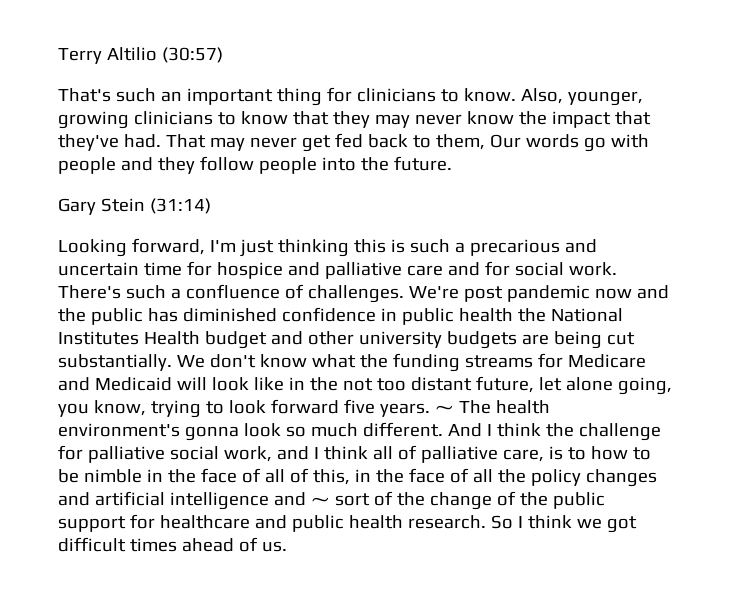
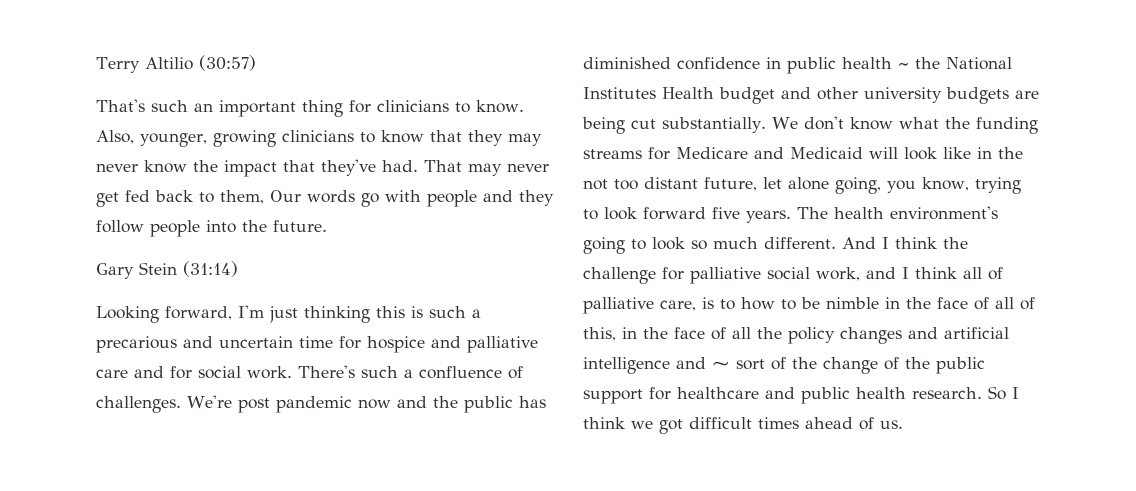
(513, 315) none -> [898,63,909,69] ~
[434,405,454,413] ⁓ -> (791, 216) none
[184,426,239,441] gonna -> [583,237,646,254] going to

